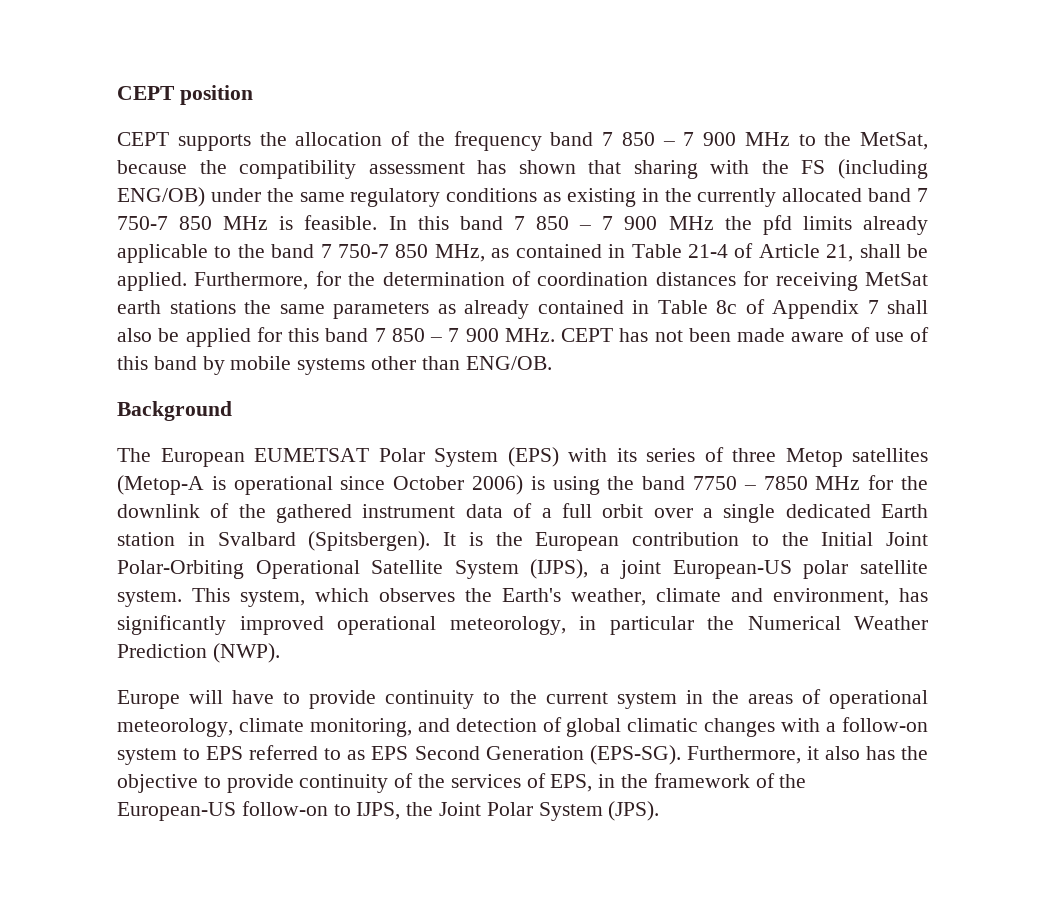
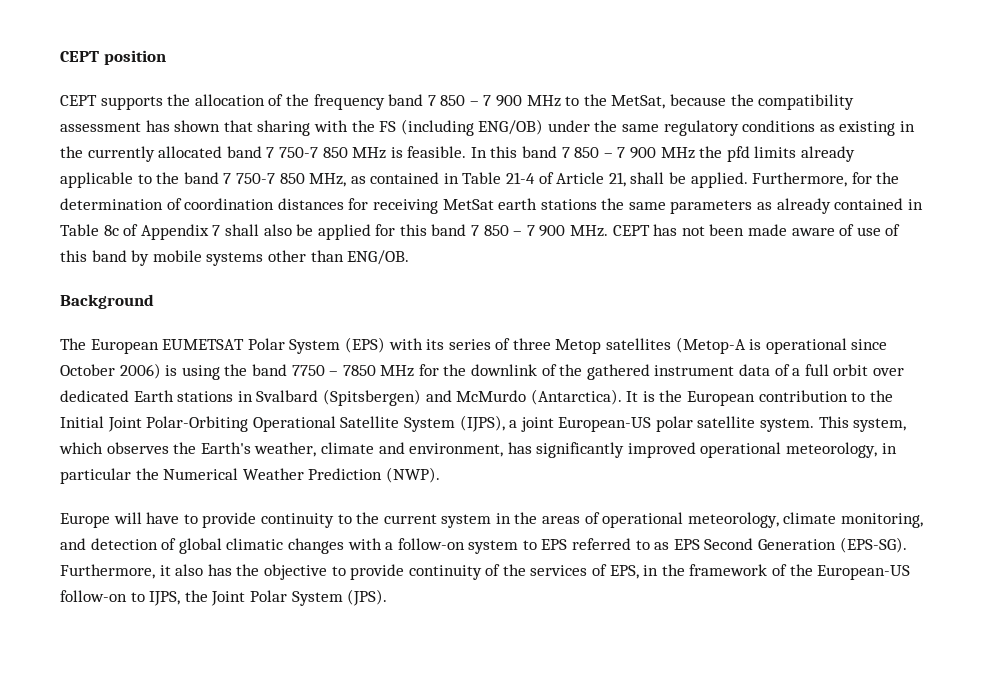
[702,504,776,523] a single -> (904, 372) none
[117,532,175,546] station -> [177,391,234,402] stations
[308,531,431,551] (Spitsbergen). -> [322,389,622,406] (Spitsbergen) and McMurdo (Antarctica).

